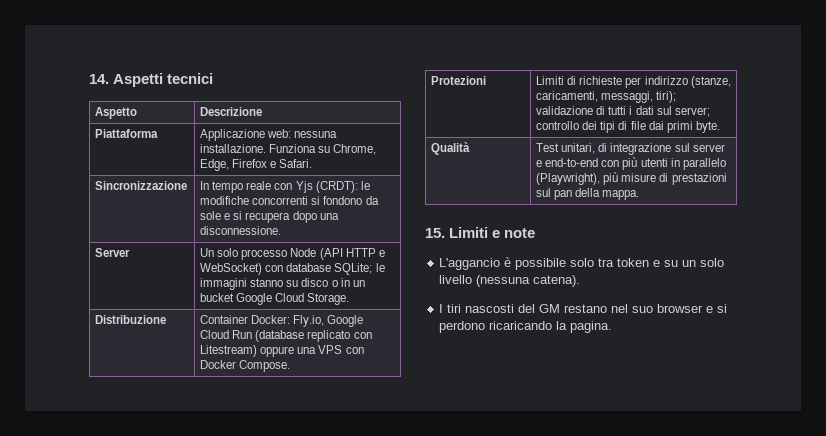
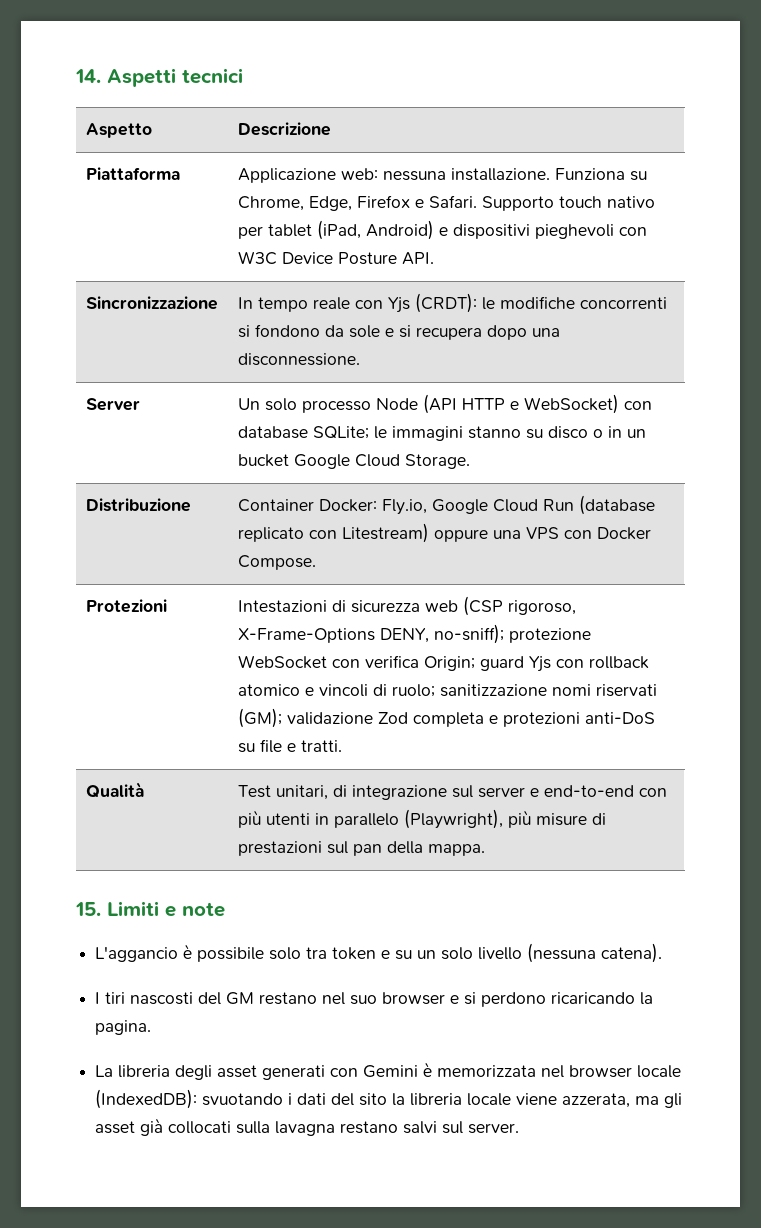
(313, 163) none -> [481,196,655,211] [237,220,647,240] [237,251,434,265] Supporto touch nativo per tablet (iPad, Android) e dispositivi pieghevoli con W3C Device Posture API.
[536,76,731,88] [536,91,677,103] [536,106,710,117] [536,121,720,133] Limiti di richieste per indirizzo (stanze, caricamenti, messaggi, tiri); validazione di tutti i dati sul server; controllo dei tipi di file dai primi byte. -> [237,596,576,616] [237,624,591,644] [237,655,649,672] [237,684,657,697] [237,708,655,728] [237,739,342,753] Intestazioni di sicurezza web (CSP rigoroso, X-Frame-Options DENY, no-sniff); protezione WebSocket con verifica Origin; guard Yjs con rollback atomico e vincoli di ruolo; sanitizzazione nomi riservati (GM); validazione Zod completa e protezioni anti-DoS su file e tratti.
(613, 327) none -> [95,1062,682,1080] [95,1089,683,1109] [95,1118,520,1136] // La libreria degli asset generati con Gemini è memorizzata nel browser locale (IndexedDB): svuotando i dati del sito la libreria locale viene azzerata, ma gli asset già collocati sulla lavagna restano salvi sul server.

